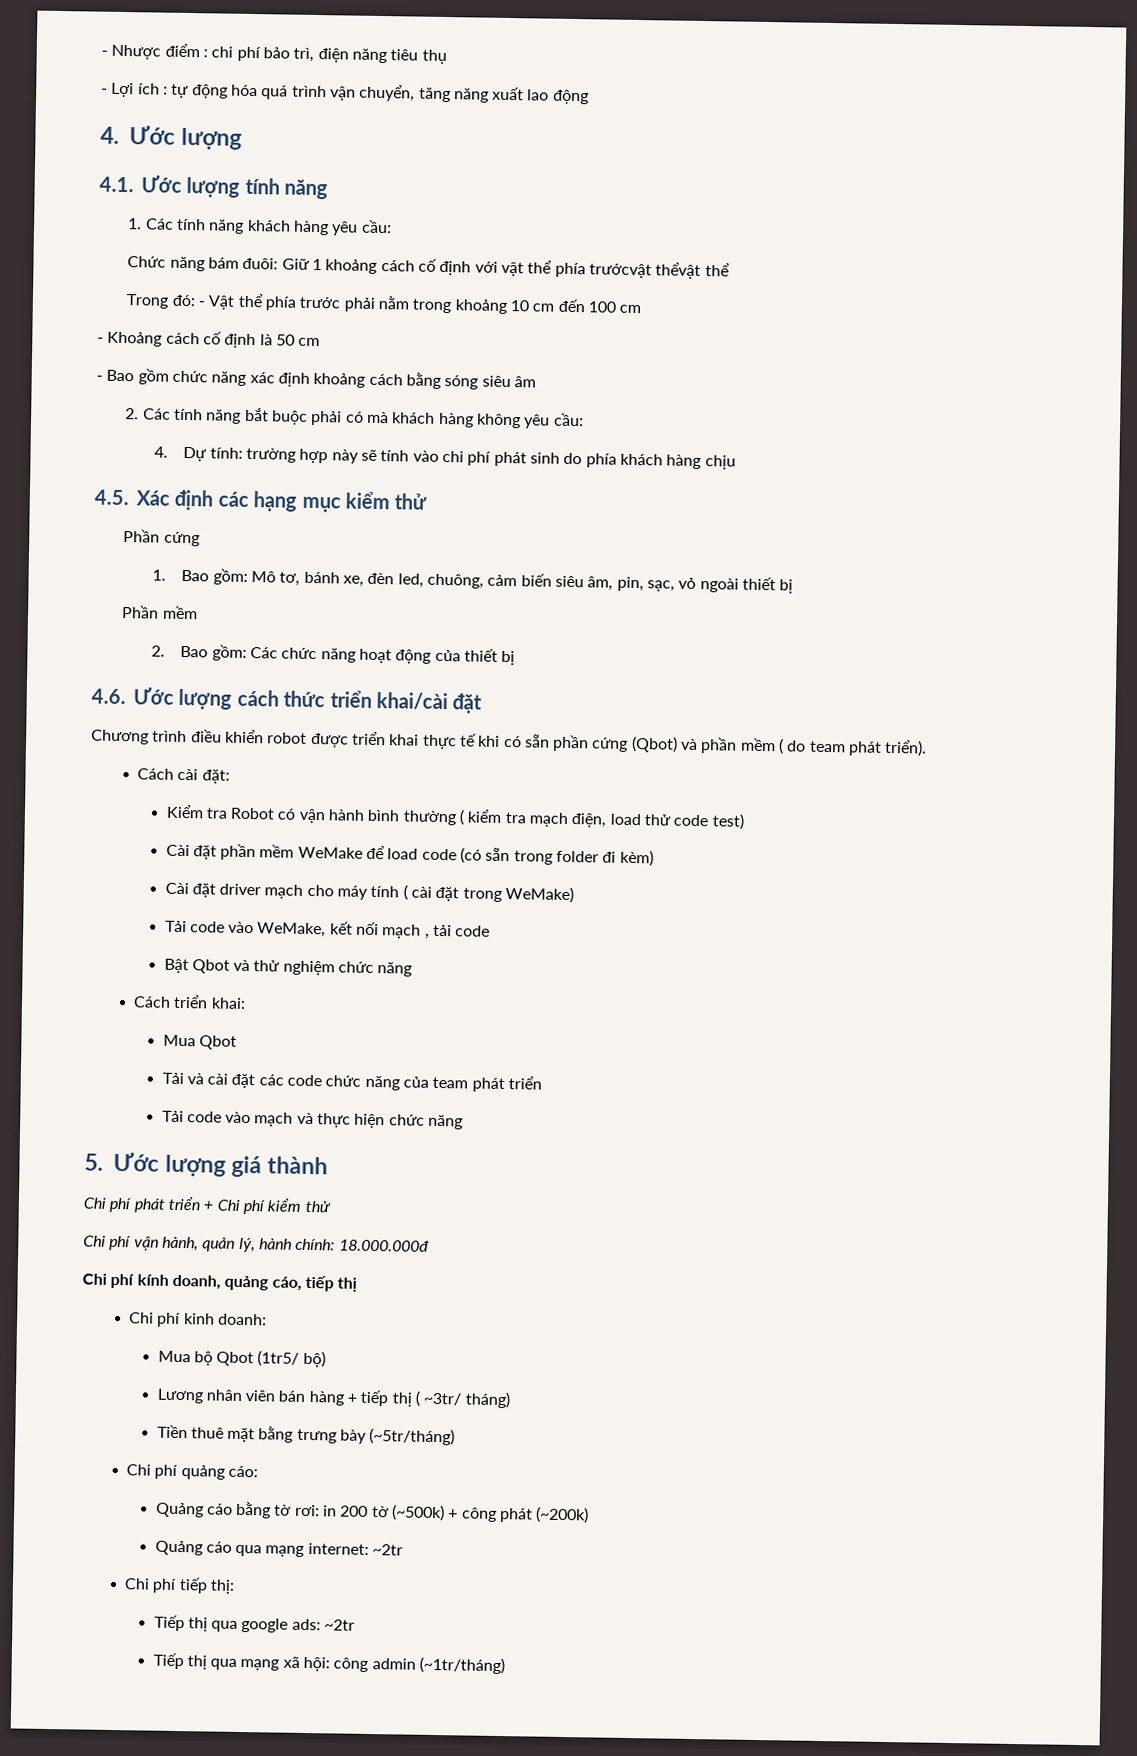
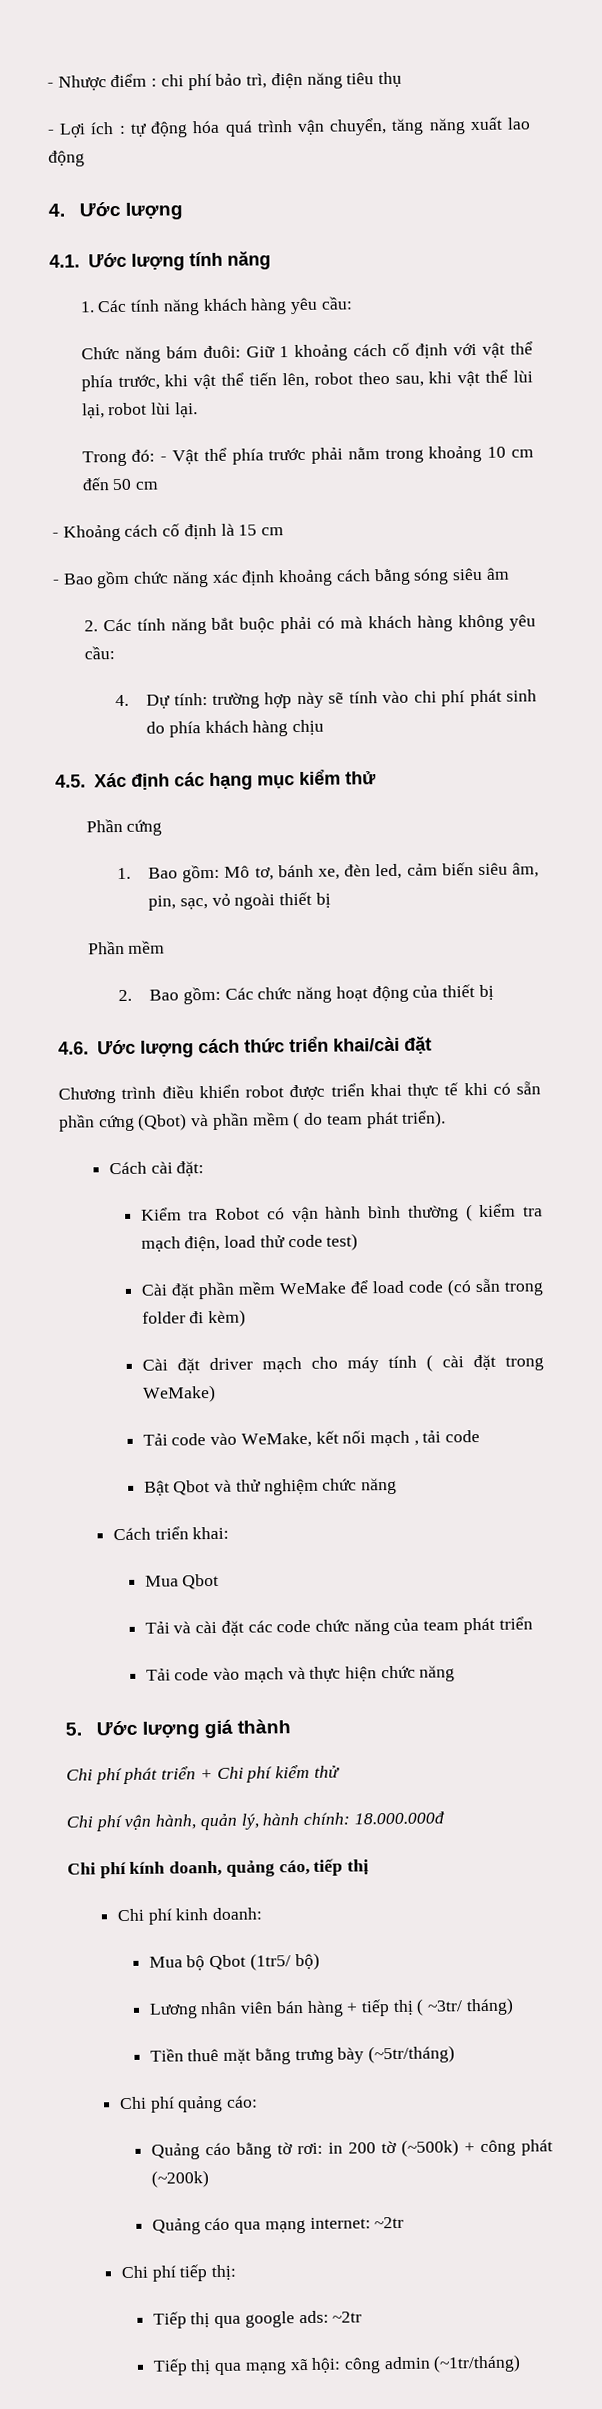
[588,262,730,279] trướcvật thểvật thể -> [117,369,533,390] [81,402,198,419] trước, khi vật thể tiến lên, robot theo sau, khi vật thể lùi lại, robot lùi lại.
[587,301,616,313] 100 -> [112,478,133,491] 50
[275,334,295,346] 50 -> [238,524,258,536] 15
[426,573,484,589] chuông, -> (403, 871) none

